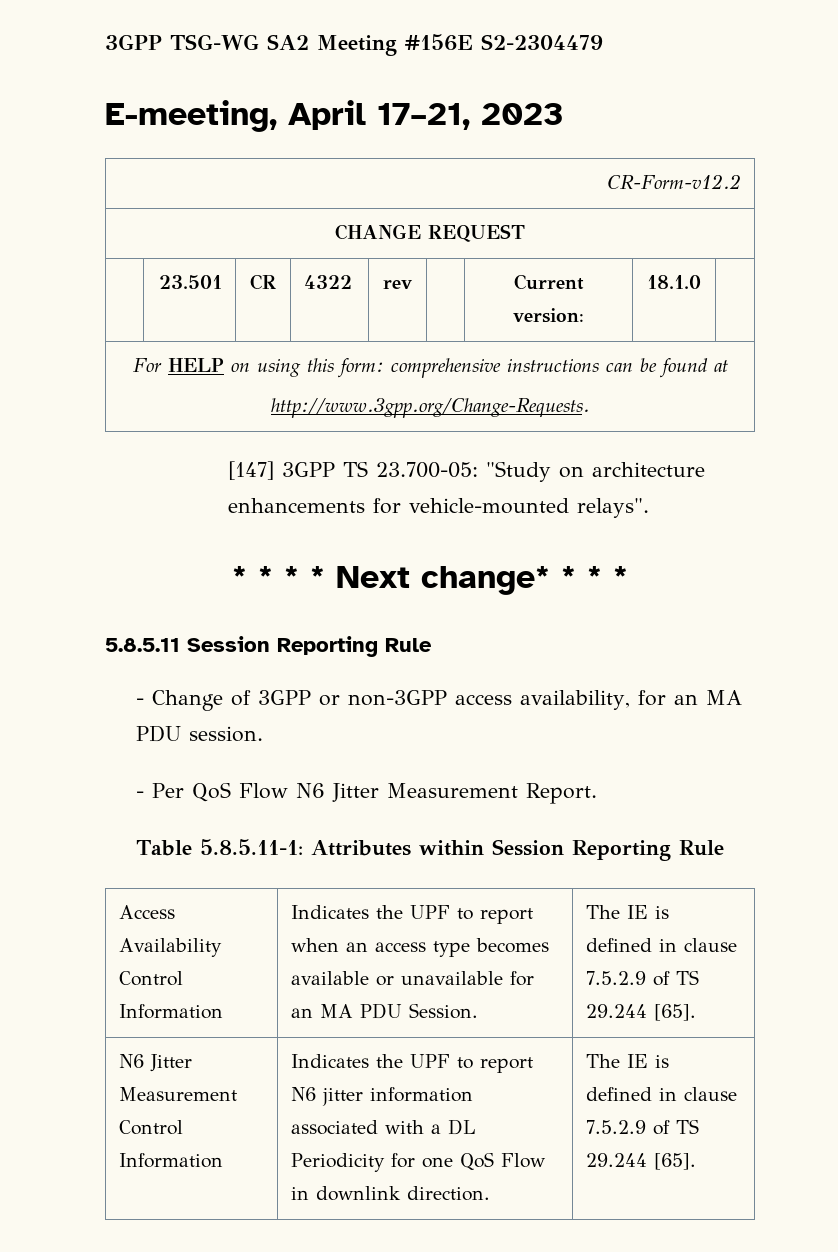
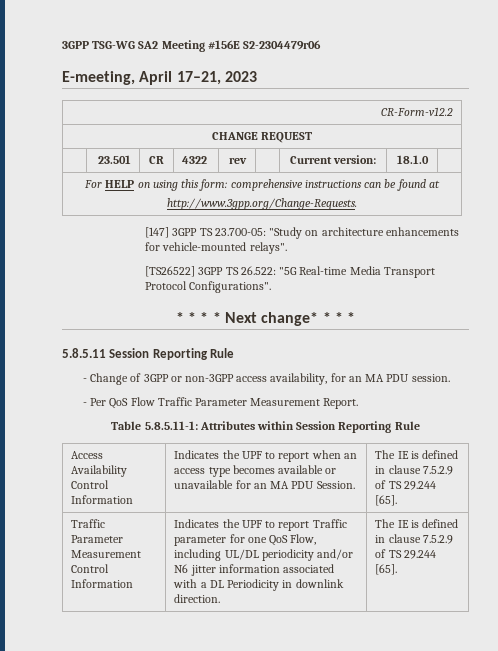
[481,34,603,50] S2-2304479 -> [243,40,322,50] S2-2304479r06
(649, 508) none -> [145,266,435,278] [145,281,272,293] // [TS26522] 3GPP TS 26.522: "5G Real-time Media Transport Protocol Configurations".
[295,783,379,802] N6 Jitter -> [157,397,247,406] Traffic Parameter
[119,1054,193,1072] N6 Jitter -> [71,519,106,528] [71,535,124,543] Traffic Parameter
(534, 1065) none -> [312,519,347,528] [174,534,317,546] [174,549,354,561] Traffic parameter for one QoS Flow, including UL/DL periodicity and/or
[391,1152,547,1171] for one QoS Flow -> (280, 585) none

